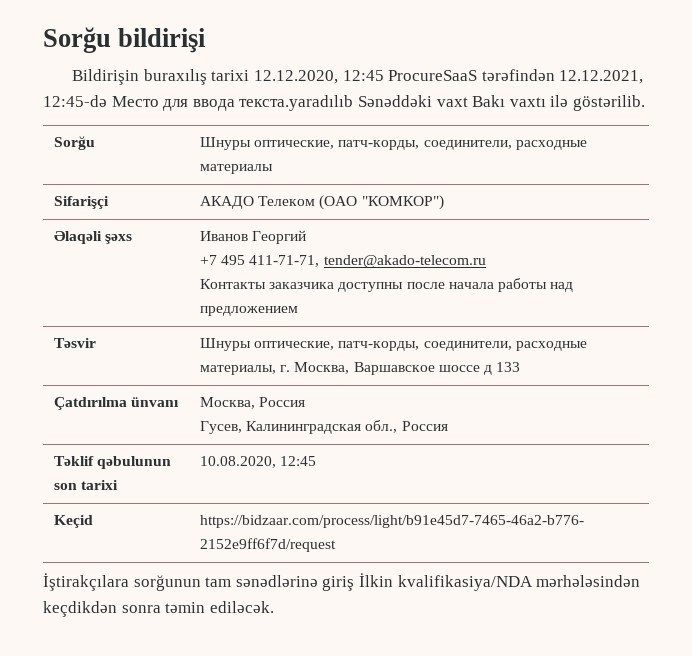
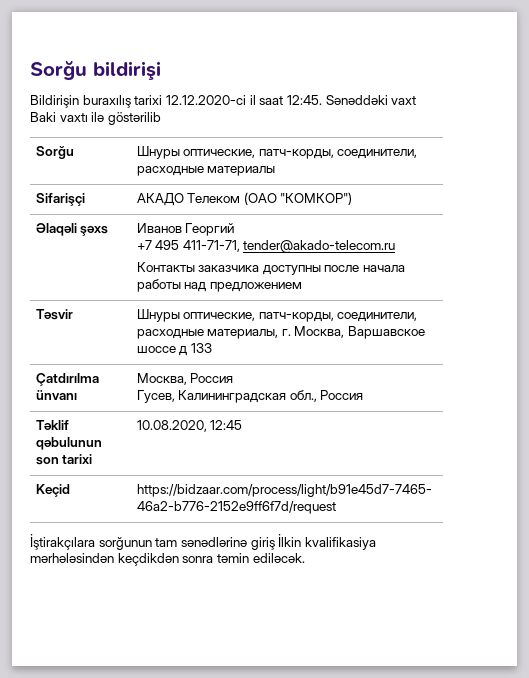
[253,69,644,84] [43,95,354,111] 12.12.2020, 12:45 ProcureSaaS tərəfindən 12.12.2021, 12:45-də Место для ввода текста.yaradılıb -> [165,95,322,105] 12.12.2020-ci il saat 12:45.
[472,95,506,107] Bakı -> [30,112,56,122] Baki
[572,95,645,111] göstərilib. -> [107,112,161,125] göstərilib
[397,575,533,591] kvalifikasiya/NDA -> [304,537,376,550] kvalifikasiya

